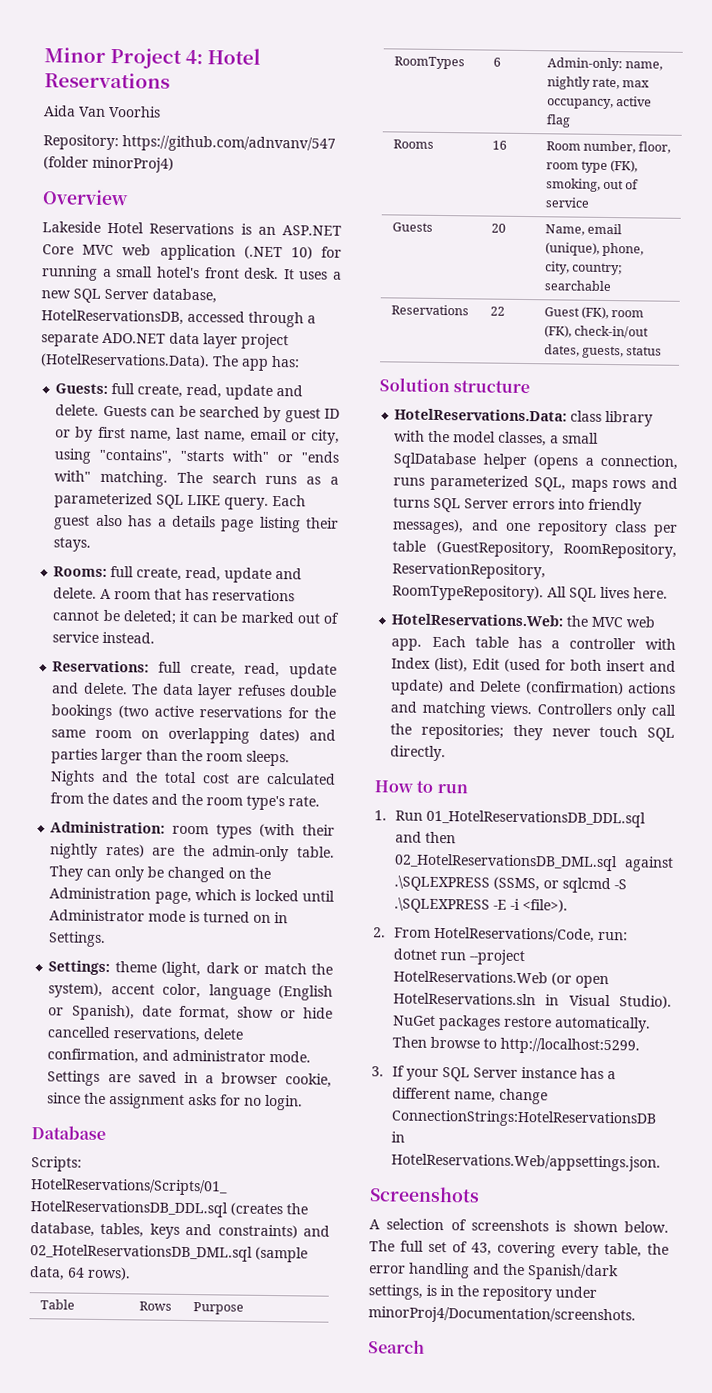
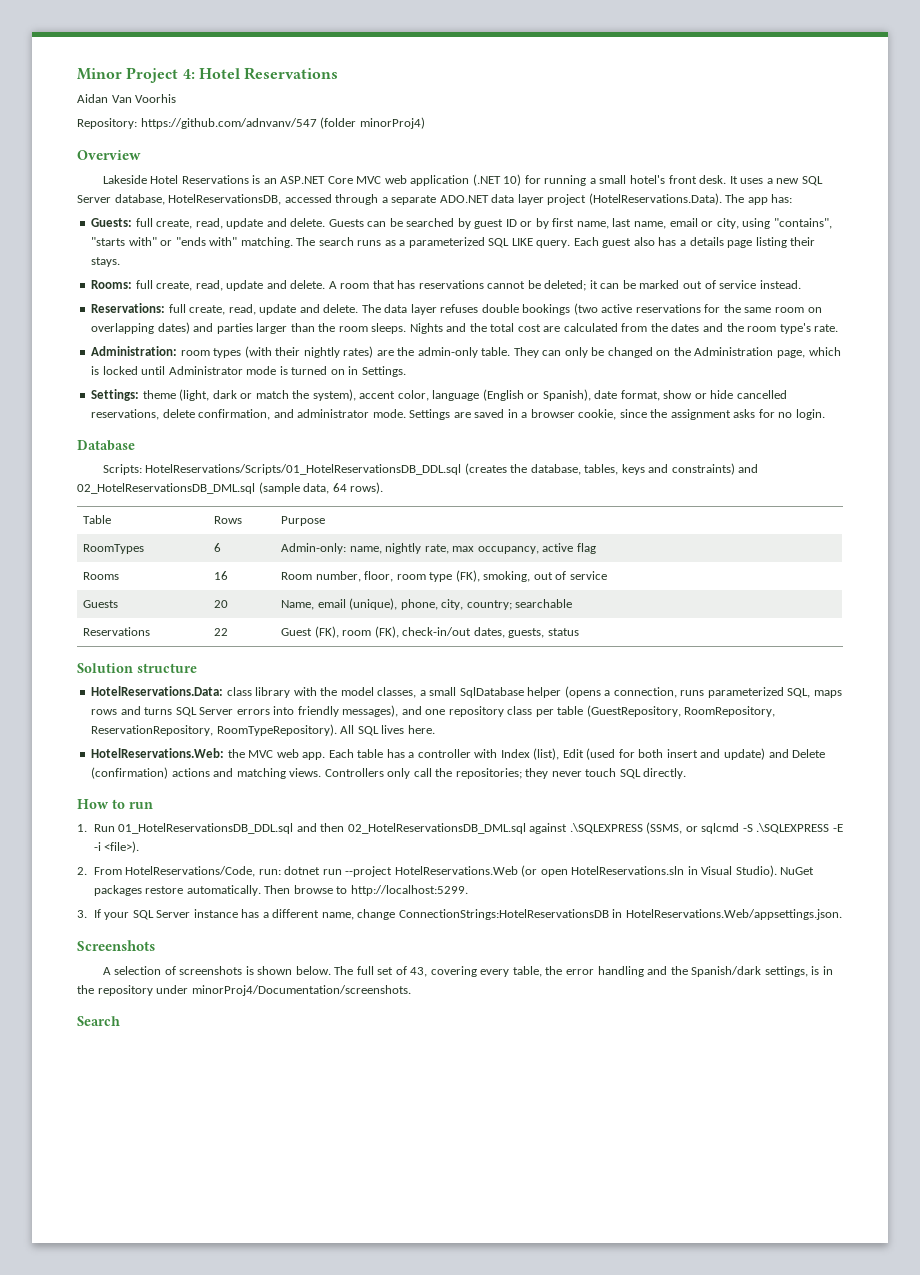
[43,105,76,117] Aida -> [77,94,108,103] Aidan

